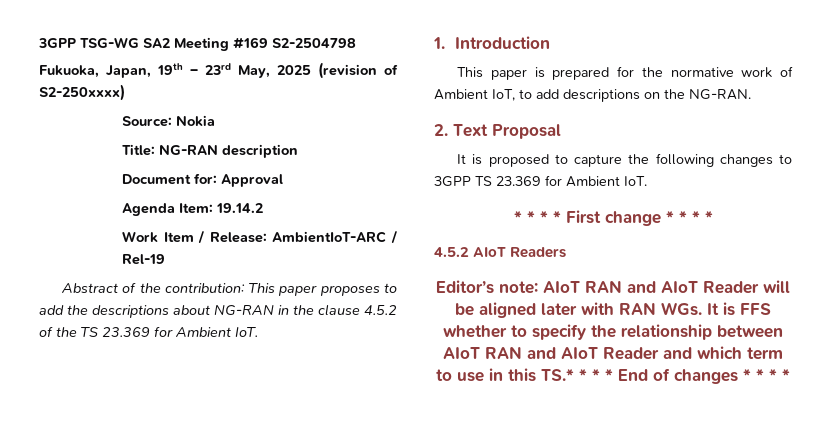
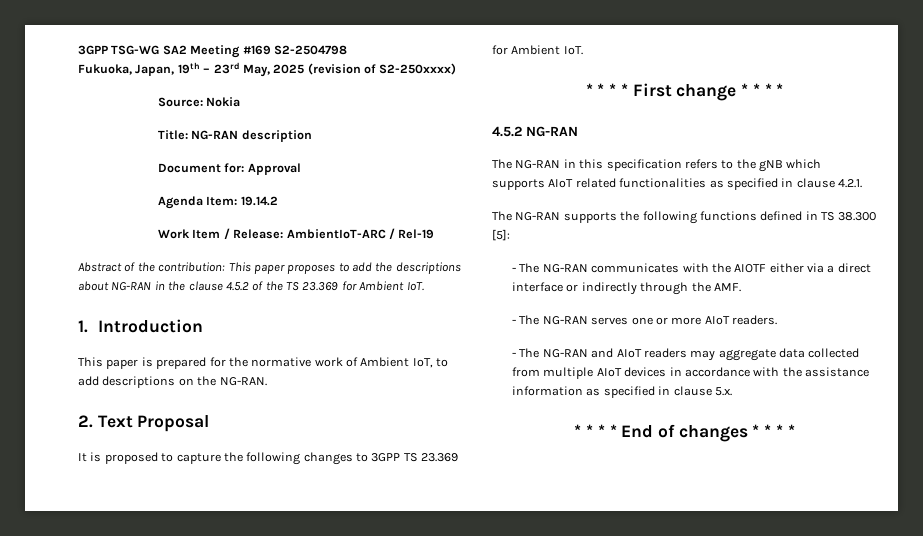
[473,247,567,258] [436,280,790,294] [455,302,771,318] [443,324,783,340] [443,346,783,360] [436,368,574,382] AIoT Readers // Editor’s note: AIoT RAN and AIoT Reader will be aligned later with RAN WGs. It is FFS whether to specify the relationship between AIoT RAN and AIoT Reader and which term to use in this TS.* -> [526,126,578,137] [492,159,822,172] [492,178,862,190] [492,211,877,224] [492,229,510,241] [512,263,871,273] [512,282,741,295] [512,315,778,325] [512,348,860,361] [512,367,870,379] [512,386,732,398] [574,424,582,437] NG-RAN // The NG-RAN in this specification refers to the gNB which supports AIoT related functionalities as specified in clause 4.2.1. // The NG-RAN supports the following functions defined in TS 38.300 [5]: // - The NG-RAN communicates with the AIOTF either via a direct interface or indirectly through the AMF. // - The NG-RAN serves one or more AIoT readers. // - The NG-RAN and AIoT readers may aggregate data collected from multiple AIoT devices in accordance with the assistance information as specified in clause 5.x. // *

